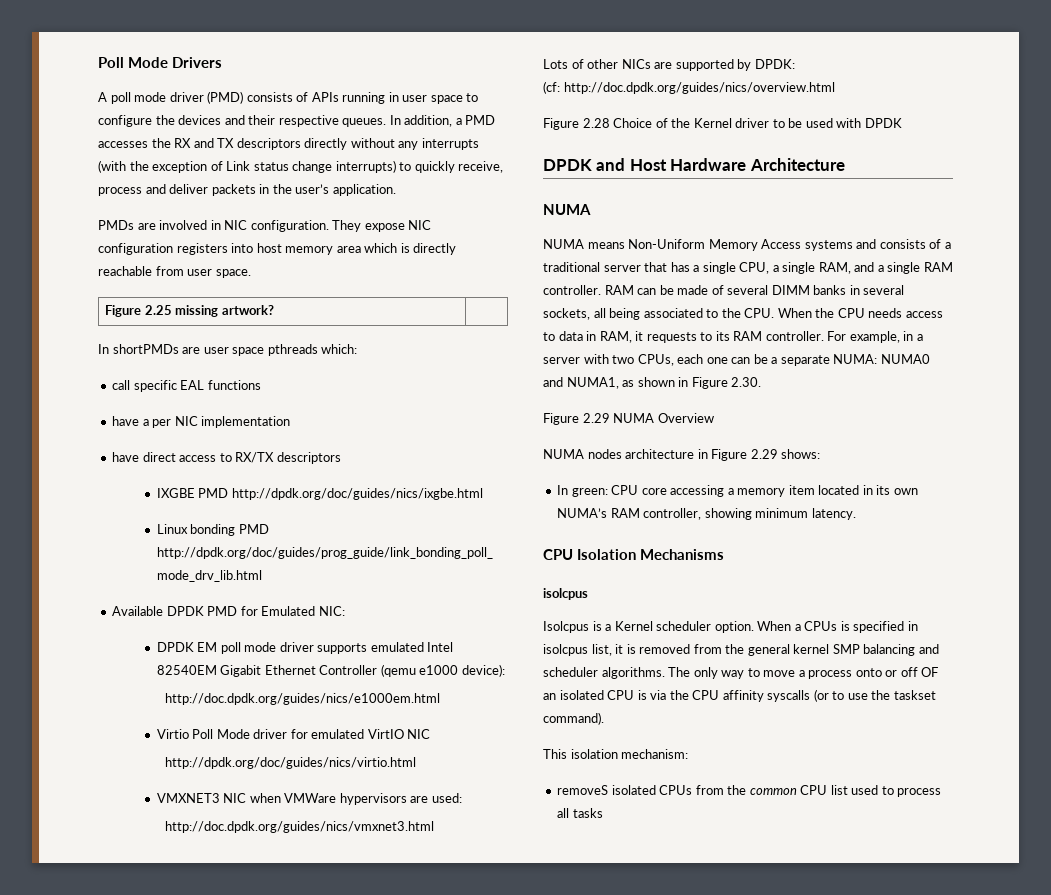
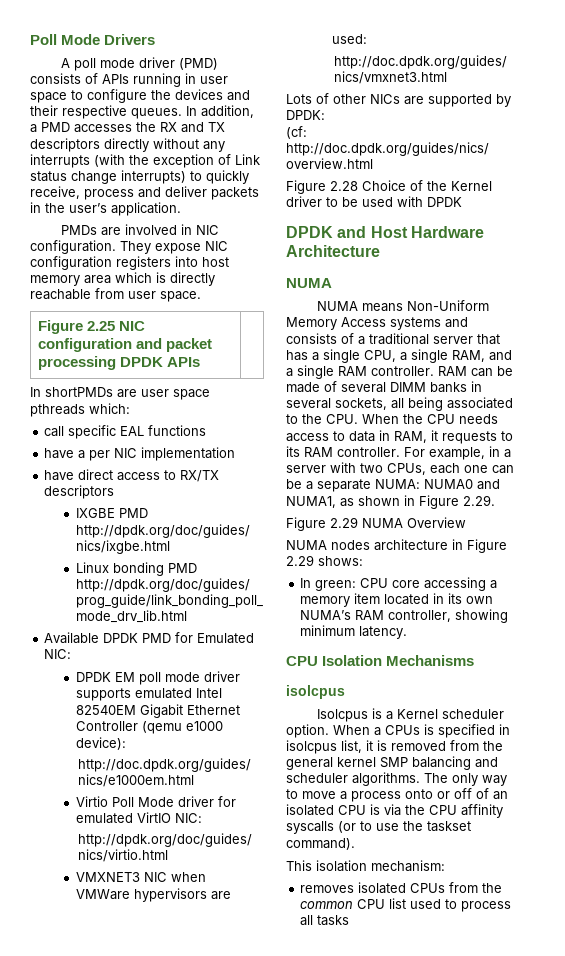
[175,305,274,317] missing artwork? -> [119,321,146,331] [37,338,213,352] [37,356,201,370] NIC configuration and packet processing DPDK APIs
[407,729,431,739] NIC -> [175,813,203,823] NIC:
[731,377,762,387] 2.30. -> [463,495,495,506] 2.29.
[921,667,939,677] OF -> [476,788,489,799] of
[557,785,609,795] removeS -> [300,885,355,893] removes

